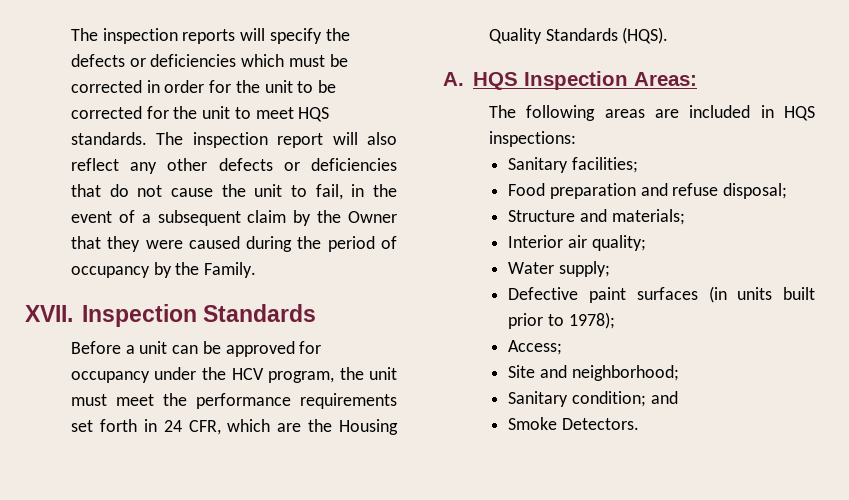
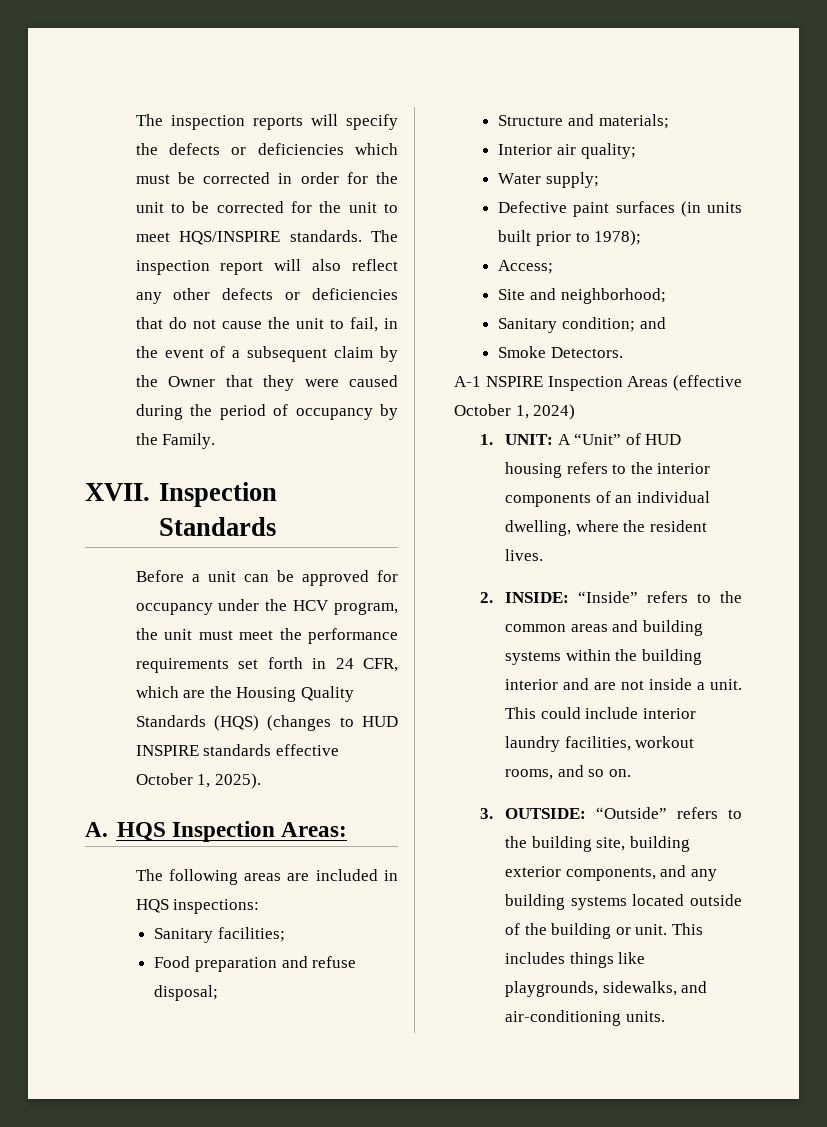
[298,107,330,122] HQS -> [179,231,281,245] HQS/INSPIRE
[622,27,669,44] (HQS). -> [213,715,398,731] [135,744,339,756] [135,773,261,789] (HQS) (changes to HUD INSPIRE standards effective October 1, 2025).
(639, 424) none -> [454,375,742,391] [454,404,576,420] [479,433,682,445] [504,462,711,478] [504,491,710,507] [504,520,707,536] [504,549,543,561] [479,591,742,603] [504,620,703,636] [504,649,702,665] [504,678,742,690] [504,707,696,719] [504,736,695,752] [504,765,631,780] [479,807,742,819] [504,836,690,852] [504,865,717,881] [504,894,742,910] [504,923,703,939] [504,952,646,968] [504,981,708,997] [504,1010,665,1026] // A-1 NSPIRE Inspection Areas (effective October 1, 2024) // 1. UNIT: A “Unit” of HUD housing refers to the interior components of an individual dwelling, where the resident lives. // 2. INSIDE: “Inside” refers to the common areas and building systems within the building interior and are not inside a unit. This could include interior laundry facilities, workout rooms, and so on. // 3. OUTSIDE: “Outside” refers to the building site, building exterior components, and any building systems located outside of the building or unit. This includes things like playgrounds, sidewalks, and air-conditioning units.

